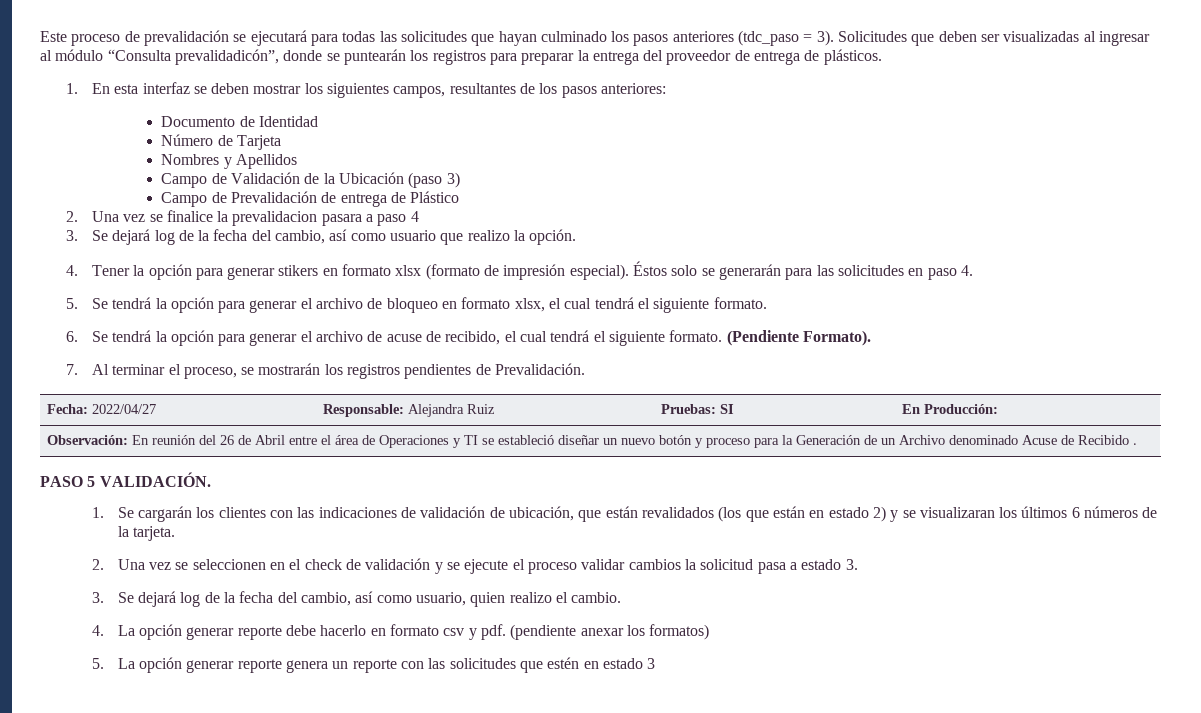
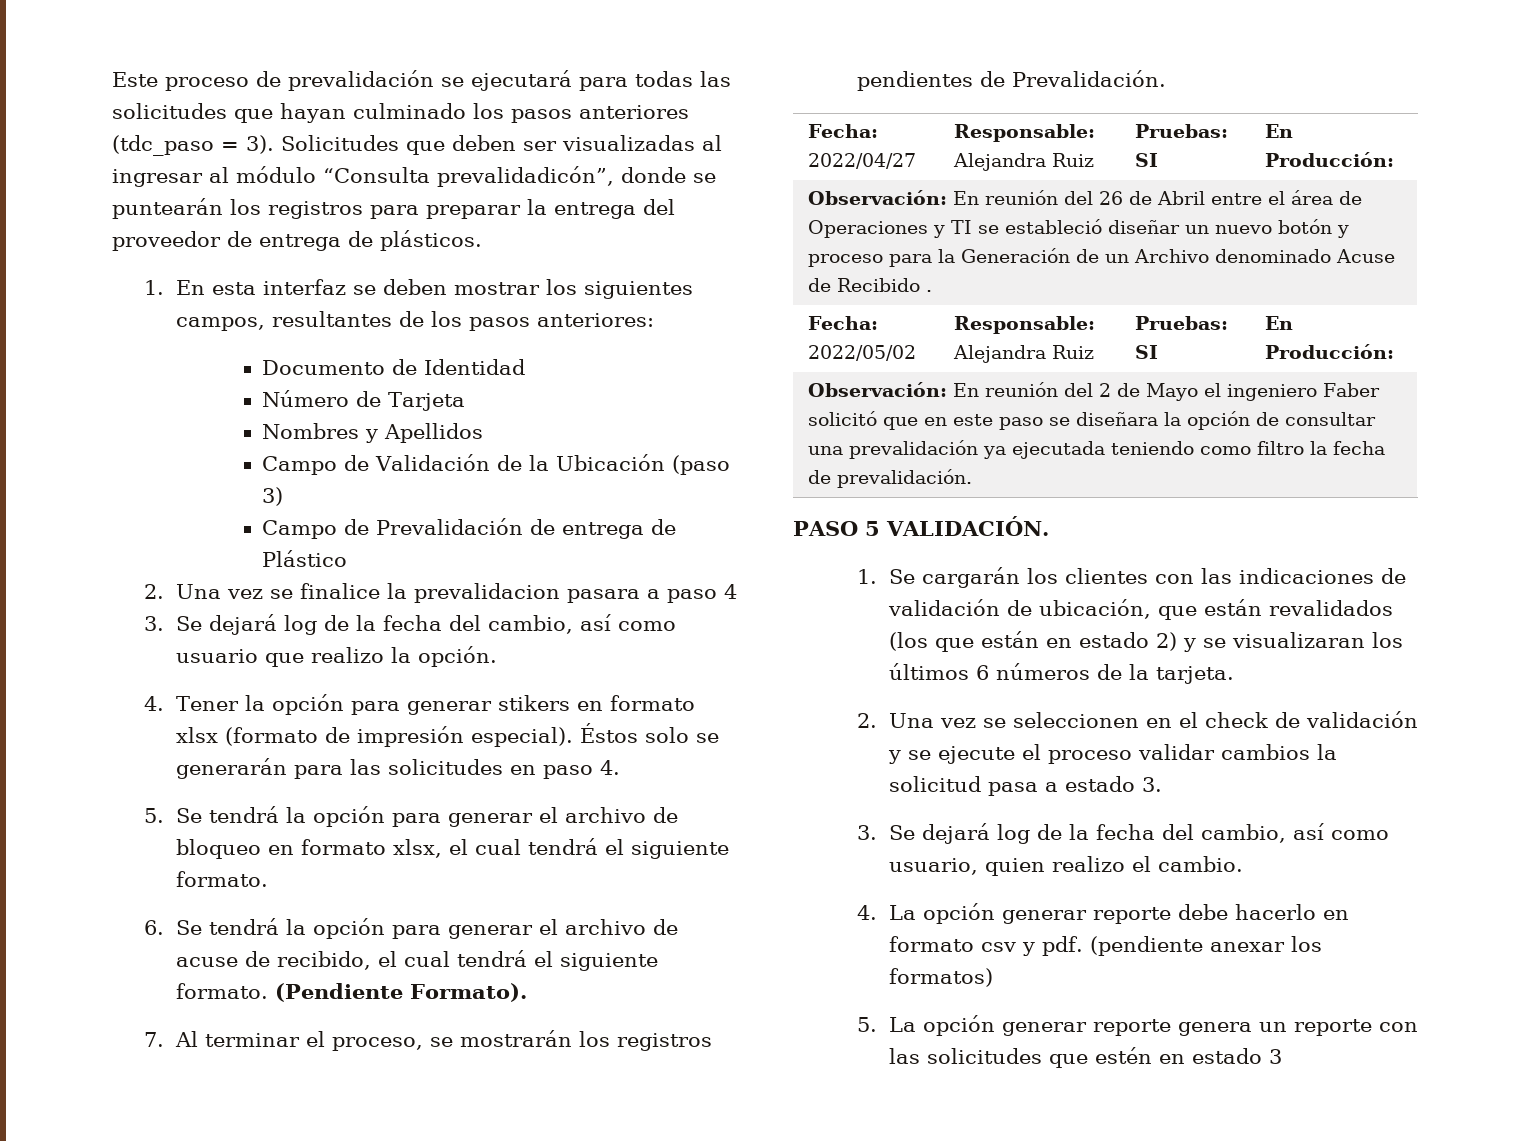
(1138, 444) none -> [807,316,878,330] [807,345,916,361] [953,316,1095,334] [952,345,1094,363] [1134,316,1228,330] [1134,345,1158,359] [1264,316,1293,330] [1264,344,1394,359] [807,382,1380,401] [807,411,1376,430] [807,440,1385,459] [807,469,972,488] // Fecha: 2022/05/02 | Responsable: Alejandra Ruiz | Pruebas: SI | En Producción: // Observación: En reunión del 2 de Mayo el ingeniero Faber solicitó que en este paso se diseñara la opción de consultar una prevalidación ya ejecutada teniendo como filtro la fecha de prevalidación.

